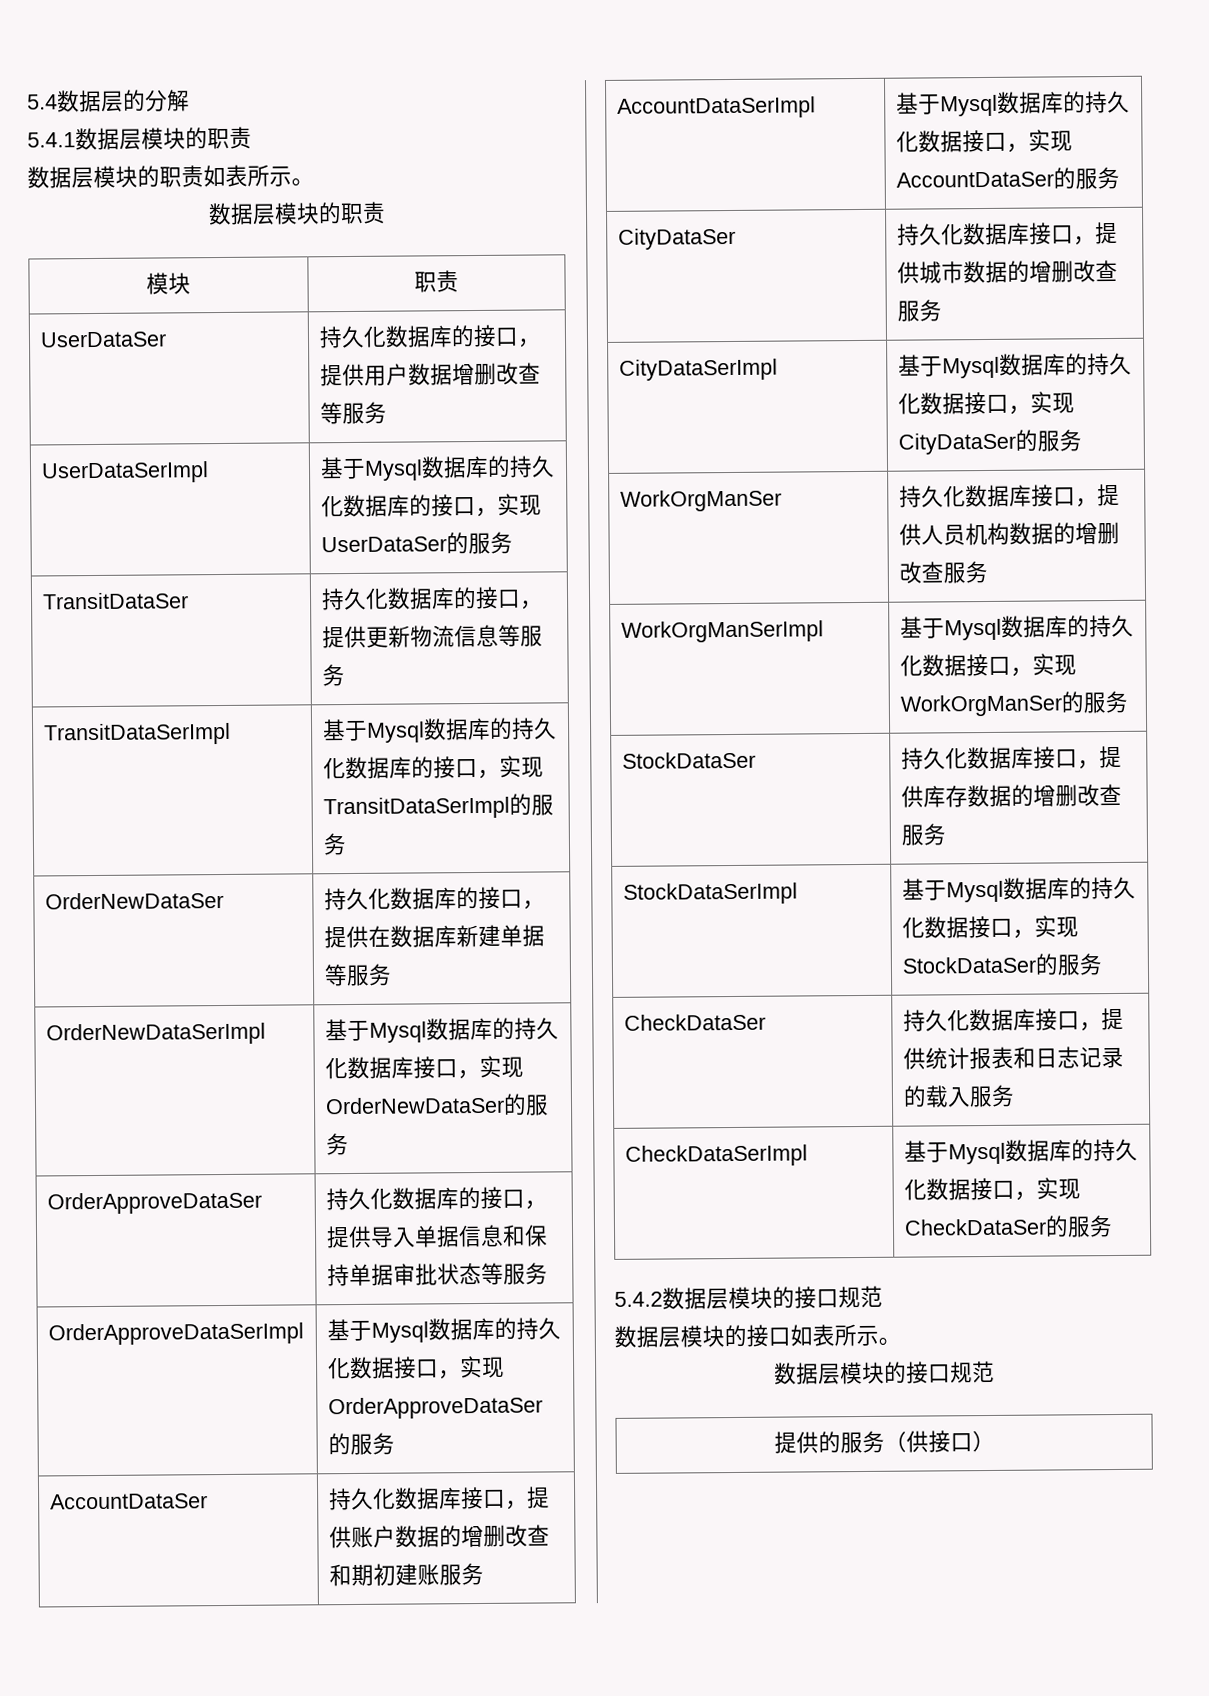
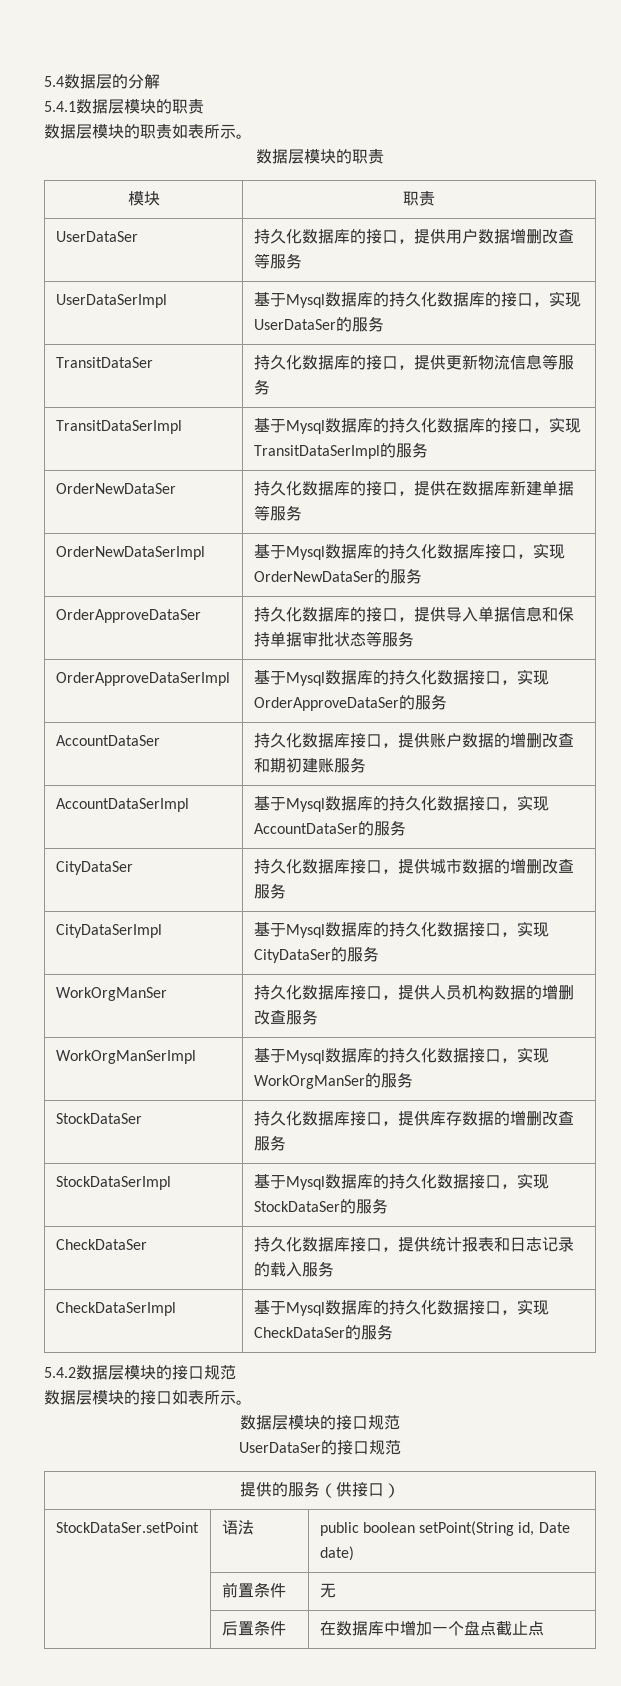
(995, 1372) none -> [239,1440,401,1455] // UserDataSer的接口规范
(995, 1441) none -> [55,1522,199,1533] [221,1520,254,1535] [319,1521,570,1536] [319,1546,354,1561] [221,1582,286,1598] [319,1583,336,1598] [221,1620,286,1636] [319,1620,544,1636] // StockDataSer.setPoint | 语法 | public boolean setPoint(String id, Date date) // | 前置条件 | 无 // | 后置条件 | 在数据库中增加一个盘点截止点

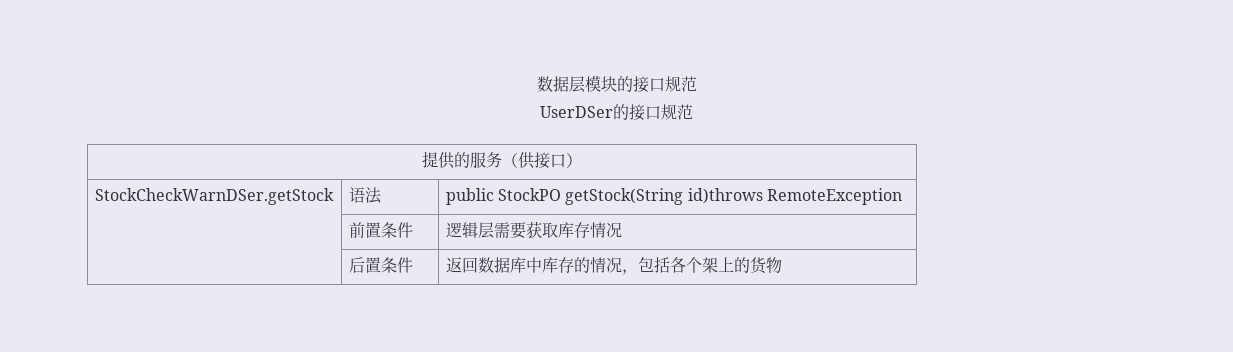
[44,74,160,89] [44,98,204,114] [44,123,252,139] [256,148,384,164] [127,191,160,206] [403,190,435,206] [55,231,138,242] [253,228,574,244] [253,253,302,269] [55,294,167,308] [253,291,581,308] [253,316,384,332] [55,357,153,368] [253,354,574,370] [253,379,270,395] [55,420,182,434] [253,417,581,434] [253,442,428,459] [55,483,176,494] [253,480,574,496] [253,505,302,521] [55,546,205,560] [253,543,565,560] [253,568,422,584] [55,609,201,623] [253,606,574,622] [253,631,414,647] [55,672,230,686] [253,669,549,686] [253,694,447,711] [55,735,160,746] [253,732,574,748] [253,757,366,773] [55,798,189,812] [253,795,549,812] [253,820,406,836] [55,861,133,875] [253,858,574,874] [253,883,286,899] [55,924,162,938] [253,921,549,938] [253,946,379,963] [55,987,167,1001] [253,984,574,1000] [253,1009,318,1025] [55,1050,196,1064] [253,1047,549,1064] [253,1072,413,1089] [55,1113,142,1124] [253,1110,574,1126] [253,1135,286,1151] [55,1176,171,1190] [253,1173,549,1190] [253,1198,388,1214] [55,1239,147,1250] [253,1236,574,1252] [253,1261,334,1277] [55,1302,176,1316] [253,1299,549,1316] [253,1324,393,1340] [44,1365,236,1380] [44,1390,252,1405] [240,1415,400,1430] [239,1442,321,1453] 5.4数据层的分解 // 5.4.1数据层模块的职责 // 数据层模块的职责如表所示。 // 数据层模块的职责 // 模块 | 职责 // UserDataSer | 持久化数据库的接口，提供用户数据增删改查等服务 // UserDataSerImpl | 基于Mysql数据库的持久化数据库的接口，实现UserDataSer的服务 // TransitDataSer | 持久化数据库的接口，提供更新物流信息等服务 // TransitDataSerImpl | 基于Mysql数据库的持久化数据库的接口，实现TransitDataSerImpl的服务 // OrderNewDataSer | 持久化数据库的接口，提供在数据库新建单据等服务 // OrderNewDataSerImpl | 基于Mysql数据库的持久化数据库接口，实现OrderNewDataSer的服务 // OrderApproveDataSer | 持久化数据库的接口，提供导入单据信息和保持单据审批状态等服务 // OrderApproveDataSerImpl | 基于Mysql数据库的持久化数据接口，实现OrderApproveDataSer的服务 // AccountDataSer | 持久化数据库接口，提供账户数据的增删改查和期初建账服务 // AccountDataSerImpl | 基于Mysql数据库的持久化数据接口，实现AccountDataSer的服务 // CityDataSer | 持久化数据库接口，提供城市数据的增删改查服务 // CityDataSerImpl | 基于Mysql数据库的持久化数据接口，实现CityDataSer的服务 // WorkOrgManSer | 持久化数据库接口，提供人员机构数据的增删改查服务 // WorkOrgManSerImpl | 基于Mysql数据库的持久化数据接口，实现WorkOrgManSer的服务 // StockDataSer | 持久化数据库接口，提供库存数据的增删改查服务 // StockDataSerImpl | 基于Mysql数据库的持久化数据接口，实现StockDataSer的服务 // CheckDataSer | 持久化数据库接口，提供统计报表和日志记录的载入服务 // CheckDataSerImpl | 基于Mysql数据库的持久化数据接口，实现CheckDataSer的服务 // 5.4.2数据层模块的接口规范 // 数据层模块的接口如表所示。 // 数据层模块的接口规范 // UserDataSer -> [536,75,697,93] [540,106,613,118] 数据层模块的接口规范 // UserDSer
[55,1522,199,1533] StockDataSer.setPoint -> [94,188,334,205] StockCheckWarnDSer.getStock
[362,1521,570,1536] [319,1546,354,1561] [221,1582,286,1598] [319,1583,336,1598] boolean setPoint(String id, Date date) // | 前置条件 | 无 -> [498,188,902,205] [348,222,413,238] [445,221,622,239] StockPO getStock(String id)throws RemoteException // | 前置条件 | 逻辑层需要获取库存情况
[319,1621,336,1636] 在 -> [445,257,478,273] 返回
[399,1620,544,1636] 增加一个盘点截止点 -> [541,257,782,275] 库存的情况，包括各个架上的货物

